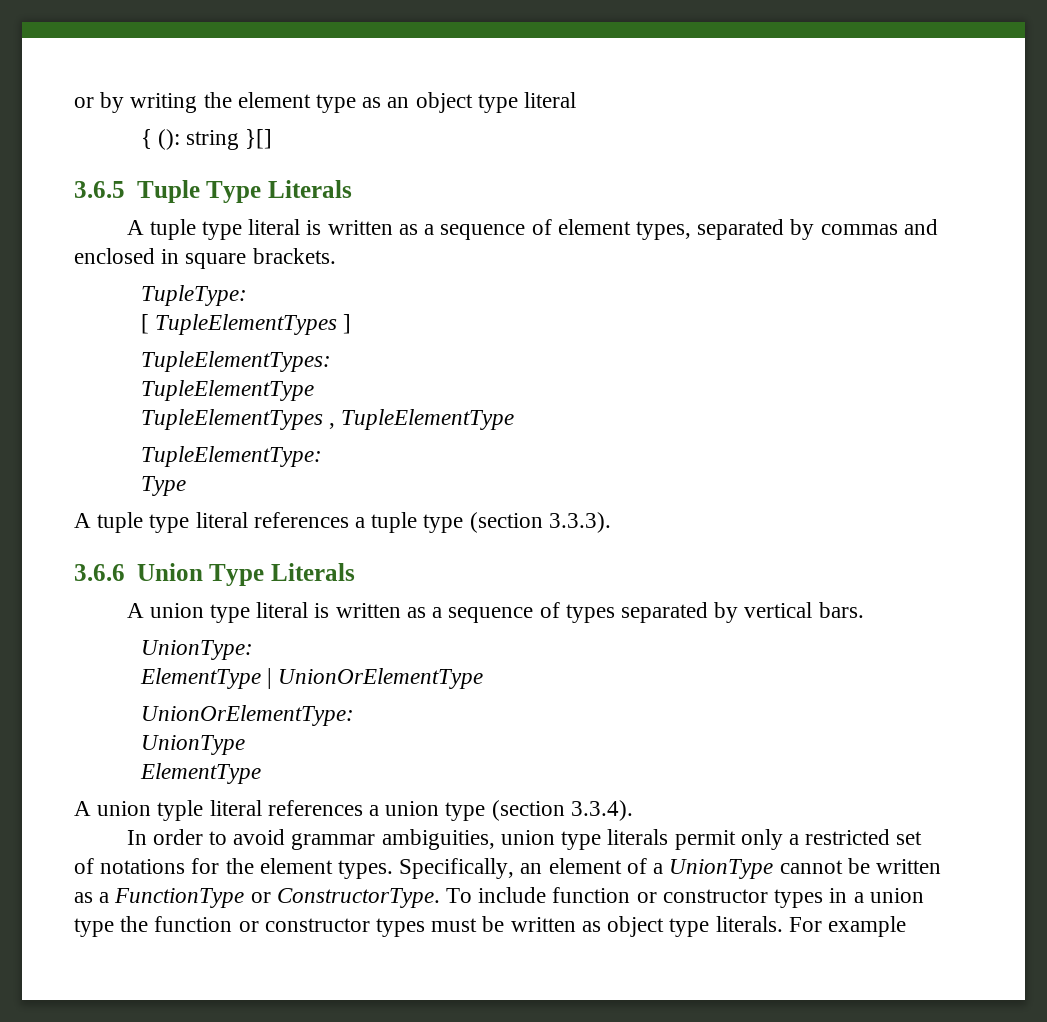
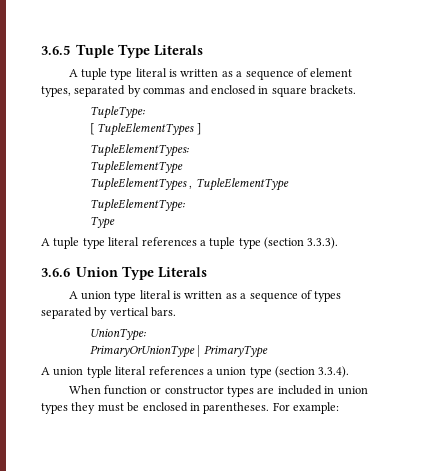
[74,92,577,113] [140,129,273,150] or by writing the element type as an object type literal // { (): string }[] // -> (41, 50) none
[139,668,484,689] [140,705,354,726] [140,735,245,755] [139,763,261,784] ElementType | UnionOrElementType // UnionOrElementType: // UnionType // ElementType -> [89,345,268,358] PrimaryOrUnionType | PrimaryType
[126,829,923,850] [74,858,941,879] [74,887,924,908] [74,916,906,937] In order to avoid grammar ambiguities, union type literals permit only a restricted set of notations for the element types. Specifically, an element of a UnionType cannot be written as a FunctionType or ConstructorType. To include function or constructor types in a union type the function or constructor types must be written as object type literals. For example -> [68,385,368,397] [41,402,339,414] When function or constructor types are included in union types they must be enclosed in parentheses. For example:

